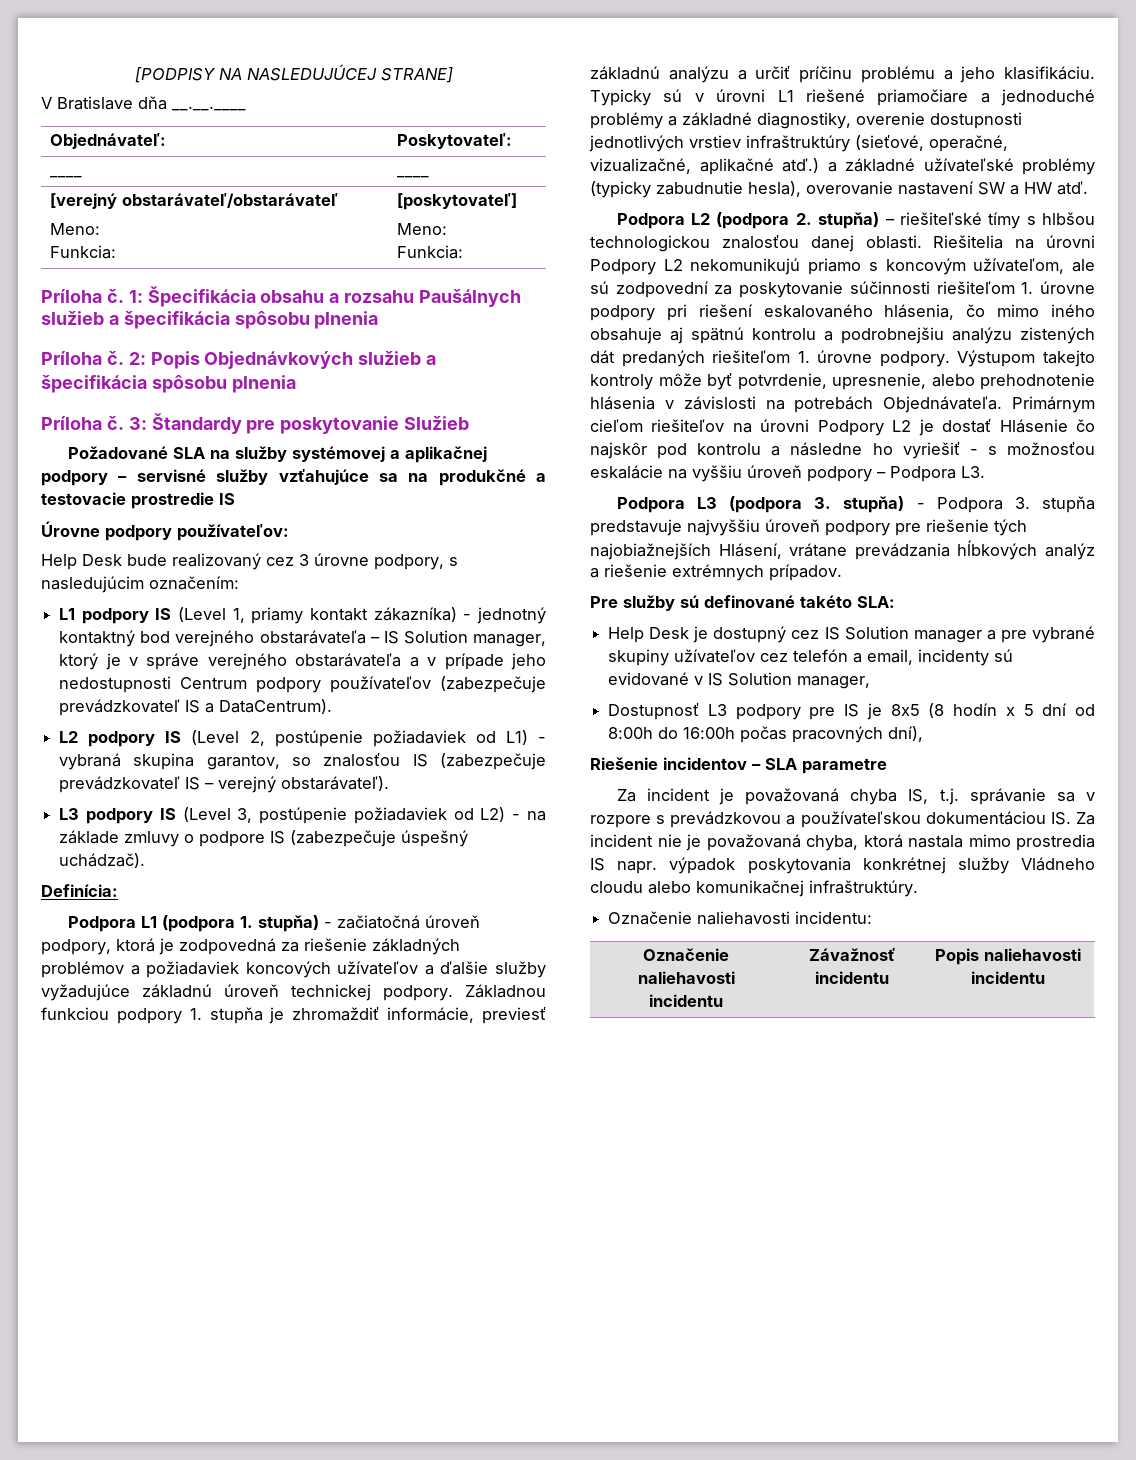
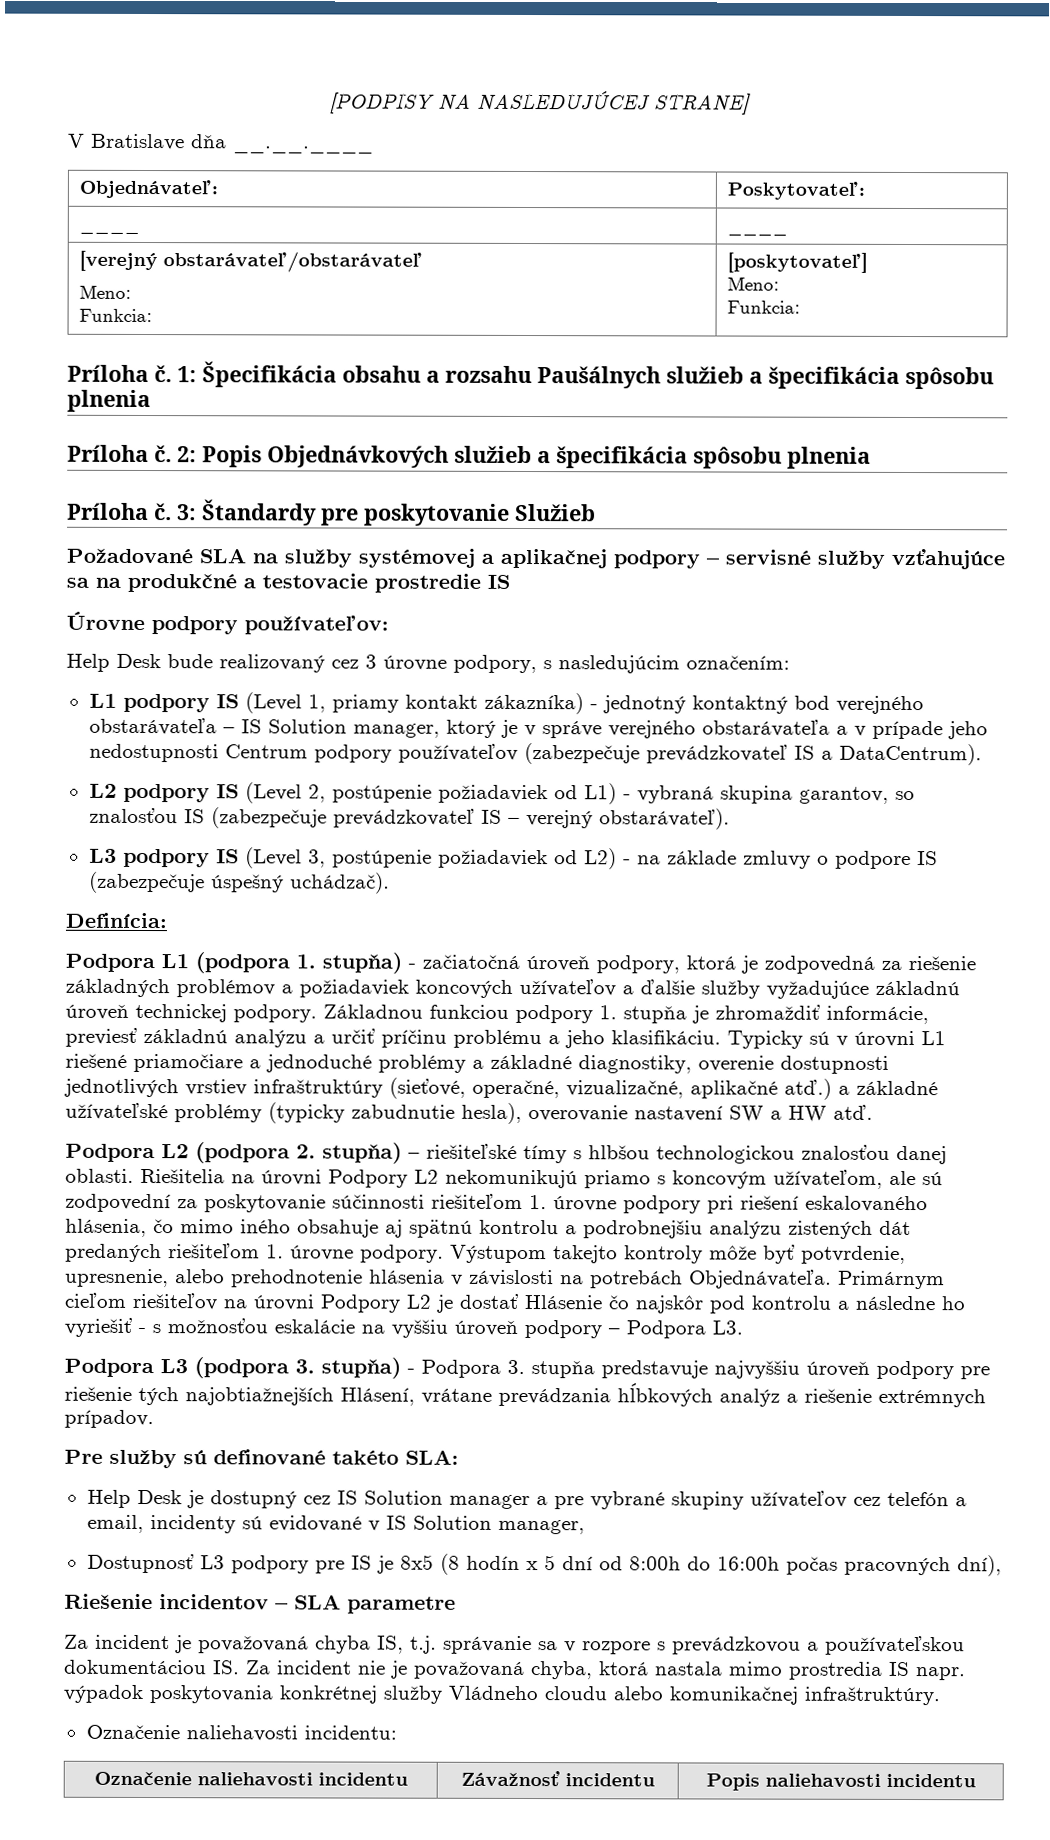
[590,543,711,560] najobiažnejších -> [185,1387,334,1406] najobtiažnejších

